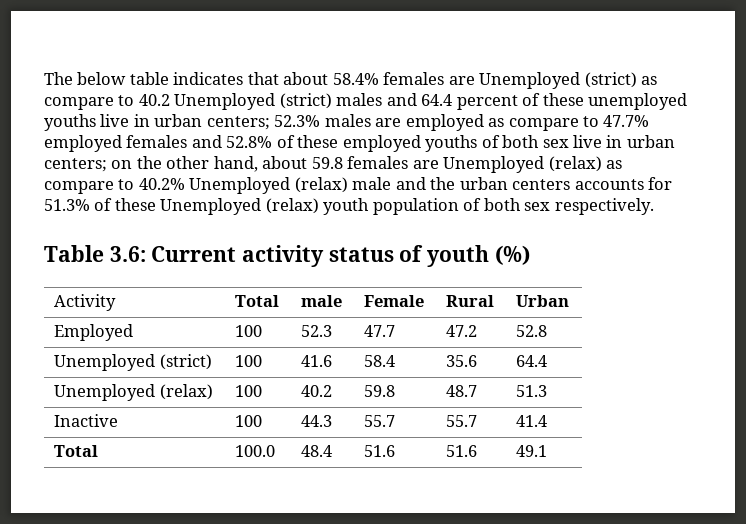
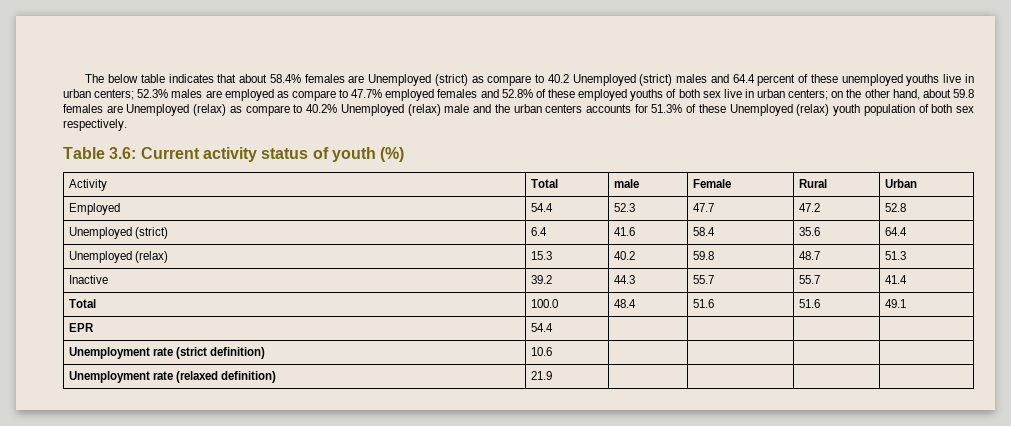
[235,325,263,337] 100 -> [531,203,554,212] 54.4
[235,355,263,367] 100 -> [531,227,548,236] 6.4
[235,385,263,397] 100 -> [531,251,553,260] 15.3
[235,415,263,427] 100 -> [531,275,553,284] 39.2
(548, 451) none -> [69,323,95,332] [531,323,554,332] [69,347,266,359] [531,347,553,356] [69,371,277,383] [531,371,553,380] // EPR | 54.4 | | | | // Unemployment rate (strict definition) | 10.6 | | | | // Unemployment rate (relaxed definition) | 21.9 | | | |

